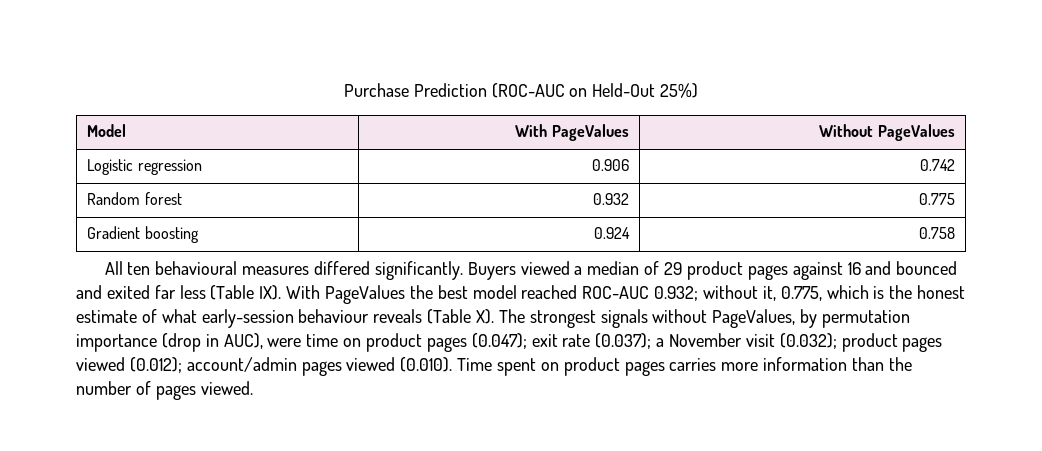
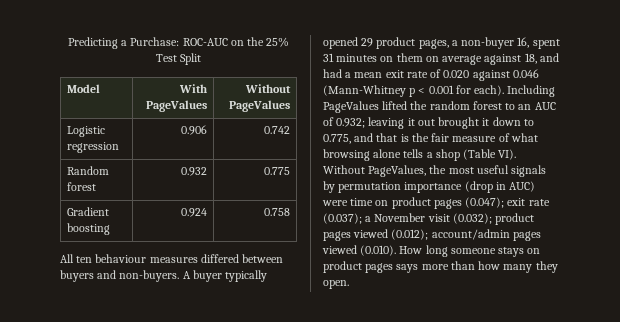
[343,83,699,98] Purchase Prediction (ROC-AUC on Held-Out 25%) -> [67,37,290,49] [155,53,202,65] Predicting a Purchase: ROC-AUC on the 25% Test Split
[155,261,238,275] behavioural -> [95,254,147,263] behaviour
[374,261,958,280] [76,285,966,304] [76,309,796,328] significantly. Buyers viewed a median of 29 product pages against 16 and bounced and exited far less (Table IX). With PageValues the best model reached ROC-AUC 0.932; without it, 0.775, which is the honest estimate of what early-session behaviour reveals (Table X). The strongest signals without PageValues, -> [242,254,284,263] [60,270,268,282] [323,37,560,49] [323,53,559,65] [323,69,539,81] [323,85,556,97] [323,101,556,113] [323,117,534,129] [323,133,538,144] [323,149,517,161] [323,165,547,177] between buyers and non-buyers. A buyer typically opened 29 product pages, a non-buyer 16, spent 31 minutes on them on average against 18, and had a mean exit rate of 0.020 against 0.046 (Mann-Whitney p < 0.001 for each). Including PageValues lifted the random forest to an AUC of 0.932; leaving it out brought it down to 0.775, and that is the fair measure of what browsing alone tells a shop (Table VI). Without PageValues, the most useful signals
[223,333,263,349] AUC), -> [509,181,536,192] AUC)
[457,357,912,376] [76,381,253,400] Time spent on product pages carries more information than the number of pages viewed. -> [399,245,541,257] [323,261,558,273] [323,280,349,289] How long someone stays on product pages says more than how many they open.

